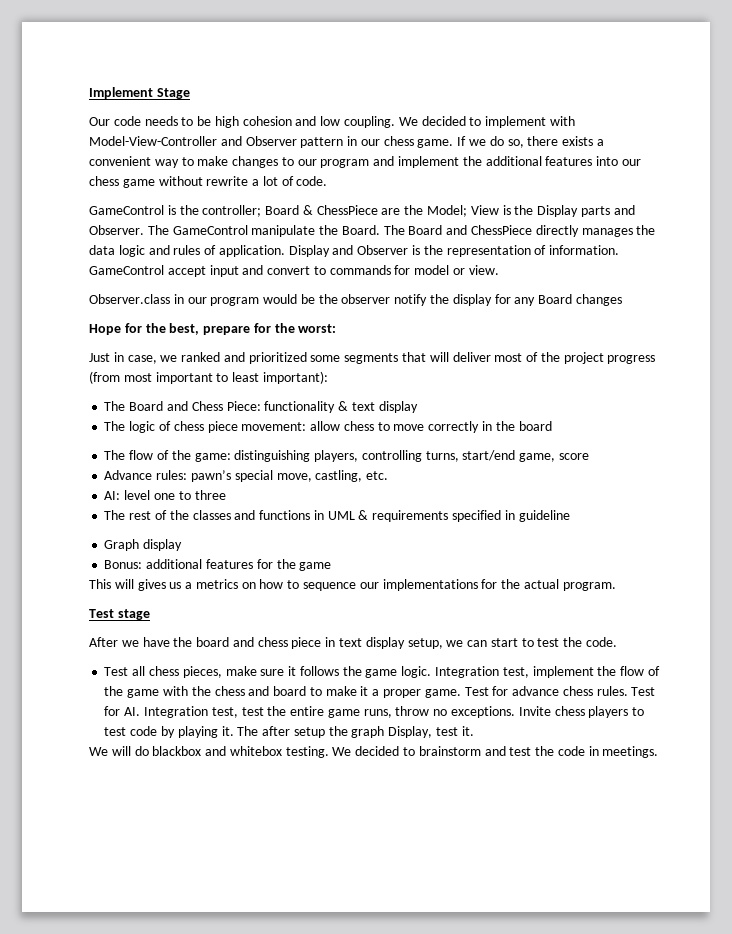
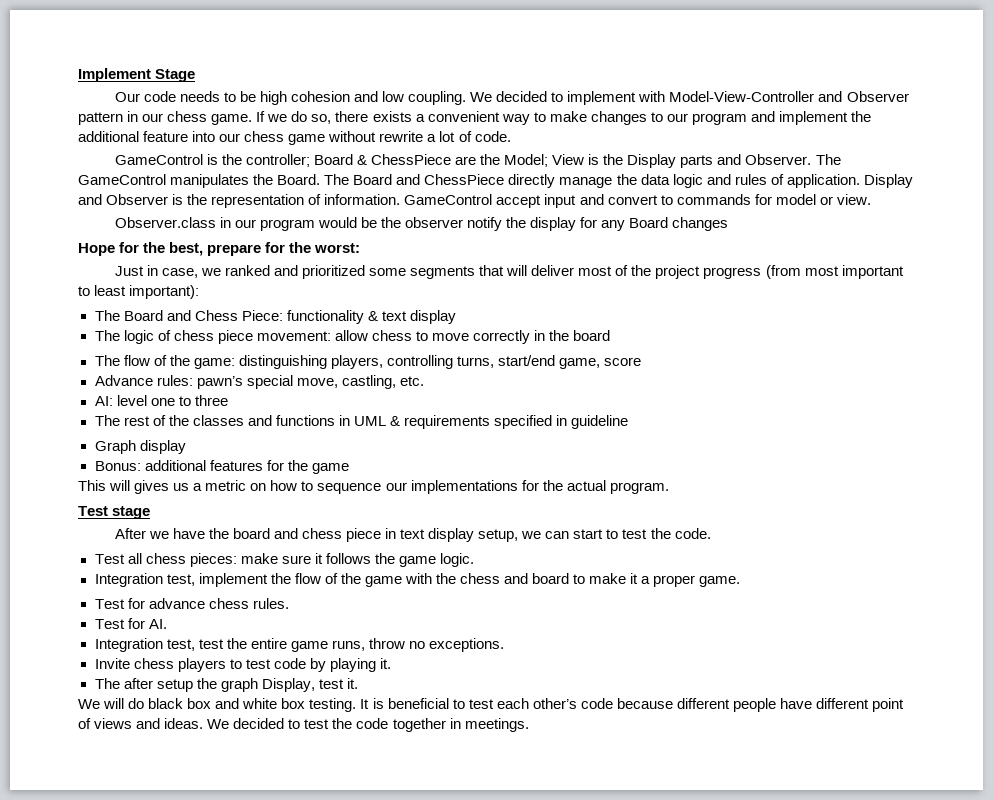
[545,156,593,166] features -> [143,131,189,142] feature
[251,225,316,237] manipulate -> [170,174,250,188] manipulates
[581,228,633,237] manages -> [559,177,613,188] manage
[195,579,238,589] metrics -> [205,480,247,491] metric
[182,666,222,678] pieces, -> [189,553,237,567] pieces:
(432, 672) none -> (475, 560) //
(461, 693) none -> (741, 581) //
(628, 691) none -> (289, 603) //
(141, 711) none -> (167, 624) //
(515, 712) none -> (504, 645) //
(234, 731) none -> (391, 663) //
[152,746,506,758] blackbox and whitebox testing. We decided to brainstorm and -> [148,698,905,712] [78,718,301,729] black box and white box testing. It is beneficial to test each other’s code because different people have different point of views and ideas. We decided to
(585, 751) none -> [392,718,446,732] together

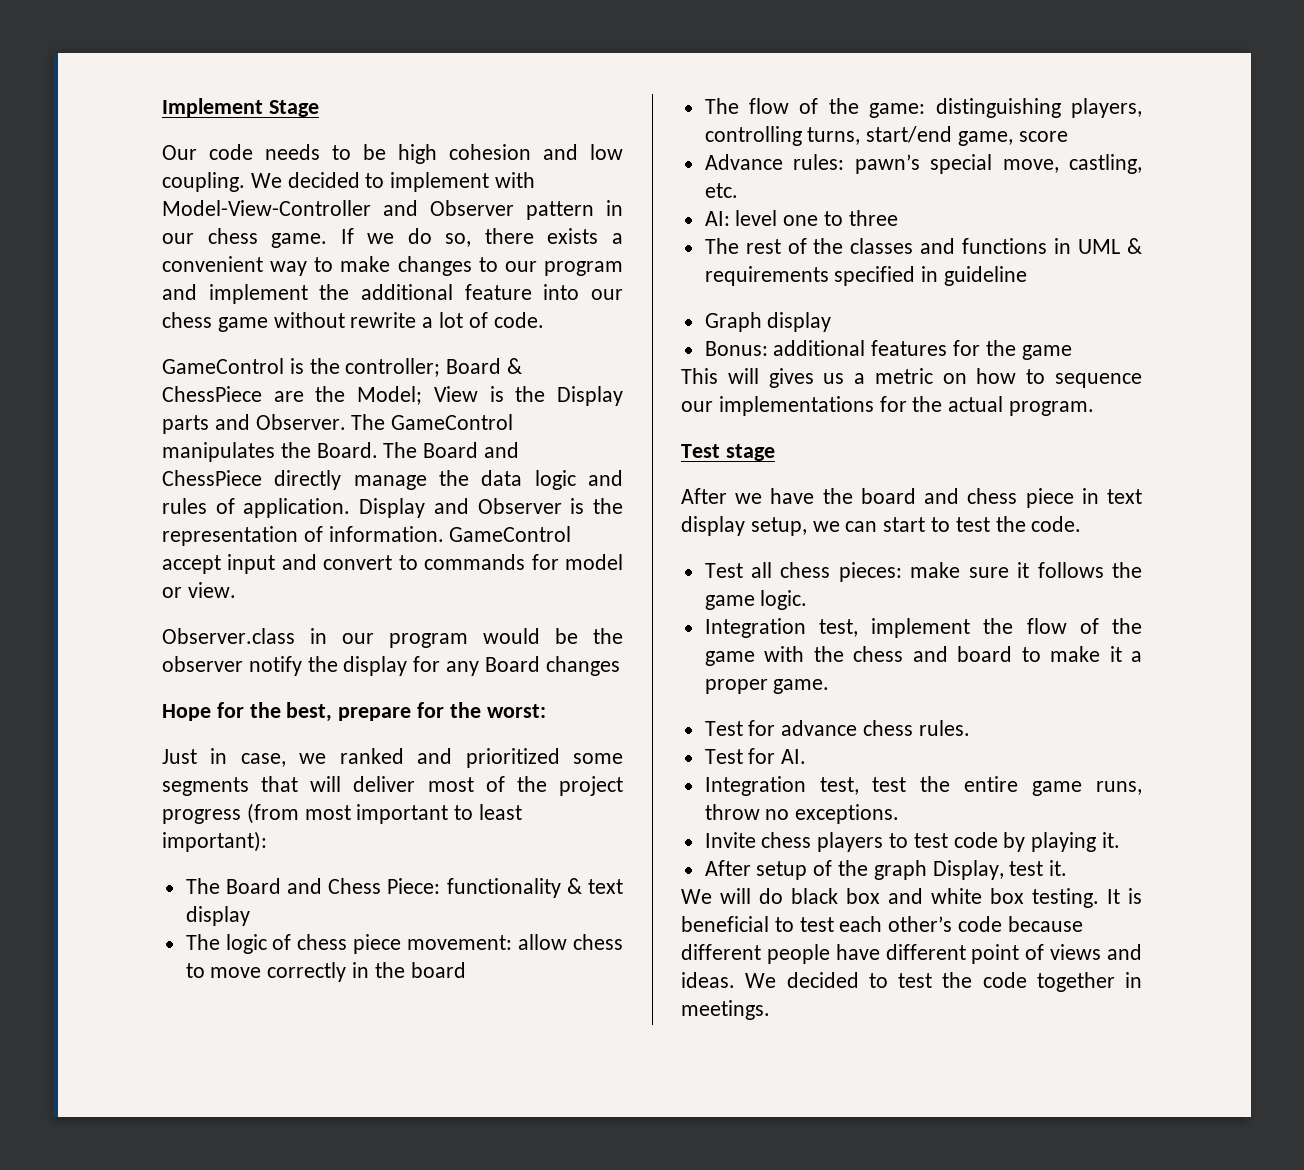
[94,678,193,692] The after setup -> [704,860,833,880] After setup of

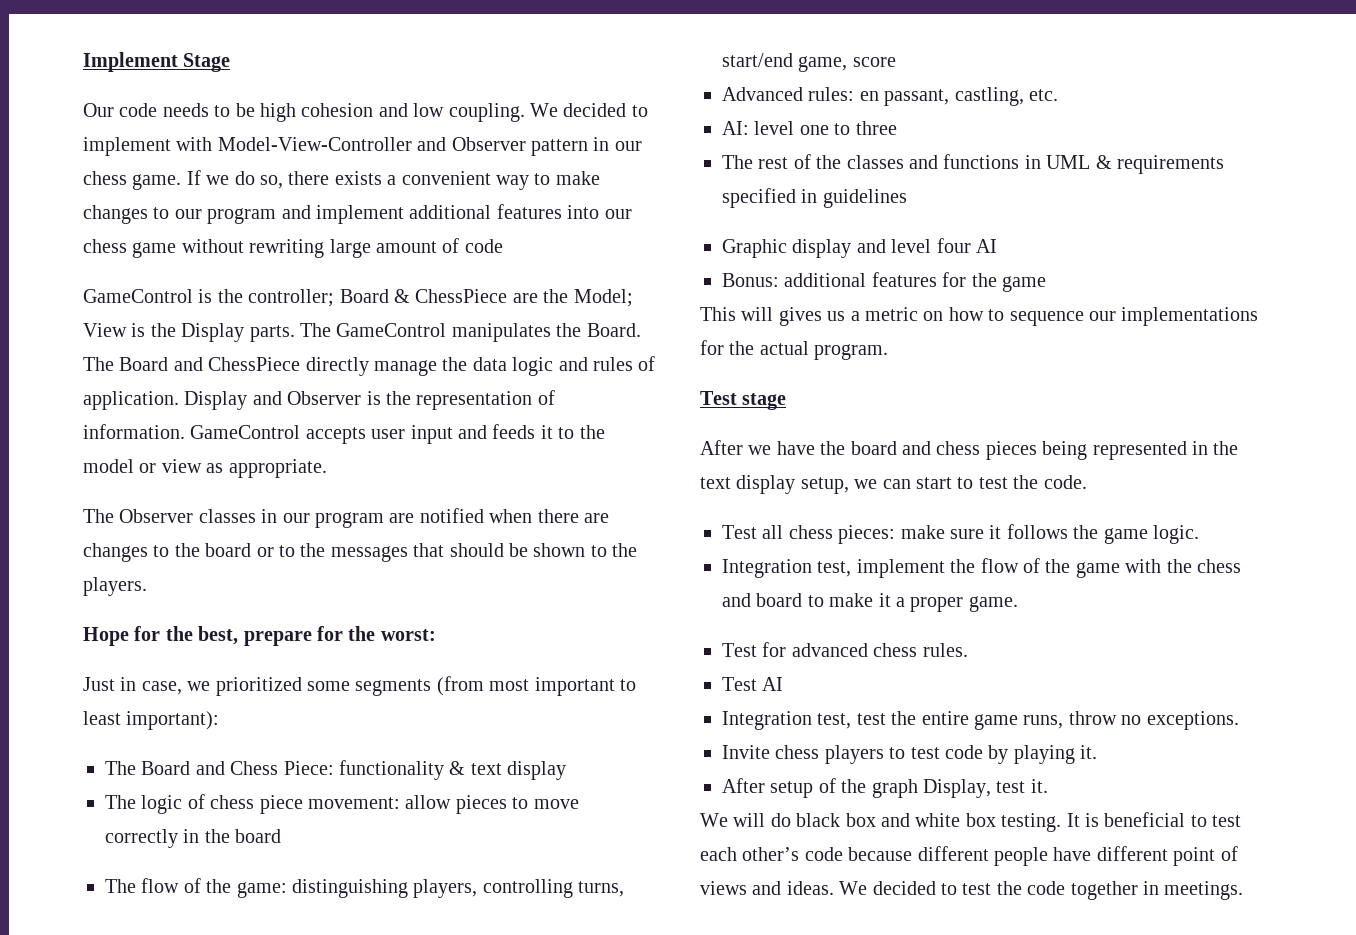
[319,284,532,300] the additional feature -> [409,204,562,219] additional features
[350,312,544,328] rewrite a lot of code. -> [249,238,503,258] rewriting large amount of code
[162,414,346,434] parts and Observer. -> [249,325,295,342] parts.
[162,554,623,574] [162,582,236,598] [162,628,623,648] [162,656,620,676] accept input and convert to commands for model or view. // Observer.class in our program would be the observer notify the display for any Board changes -> [305,424,605,444] [83,459,327,478] [83,508,609,528] [83,543,638,562] [83,577,147,596] accepts user input and feeds it to the model or view as appropriate. // The Observer classes in our program are notified when there are changes to the board or to the messages that should be shown to the players.
[339,748,453,764] ranked and -> (211, 686) none
[261,776,623,796] [162,809,241,824] that will deliver most of the project progress -> (432, 687) none
[573,934,623,950] chess -> [455,795,507,814] pieces
[704,154,1059,174] Advance rules: pawn’s special move, -> [722,87,950,106] Advanced rules: en passant,
[944,266,1028,286] [704,312,832,332] guideline // Graph display -> [822,189,907,208] [722,238,997,258] guidelines // Graphic display and level four AI
[1025,488,1099,508] piece in -> [985,441,1239,460] pieces being represented in the
[781,720,858,736] advance -> [791,643,868,657] advanced
[748,748,807,764] for AI. -> [762,677,784,691] AI

